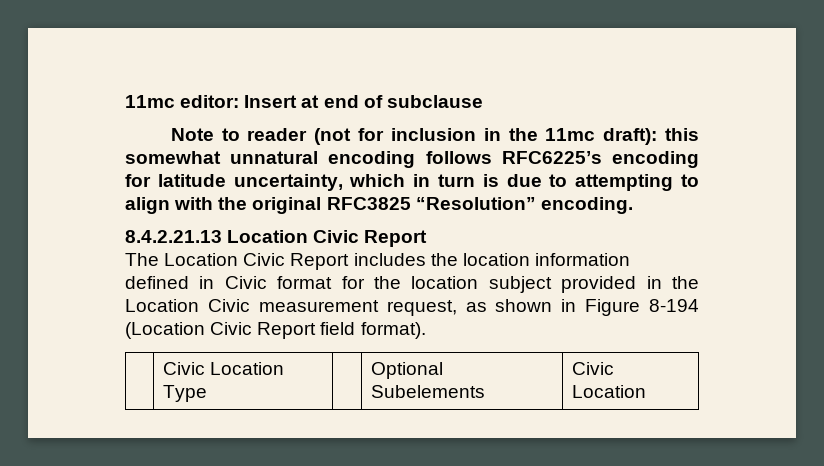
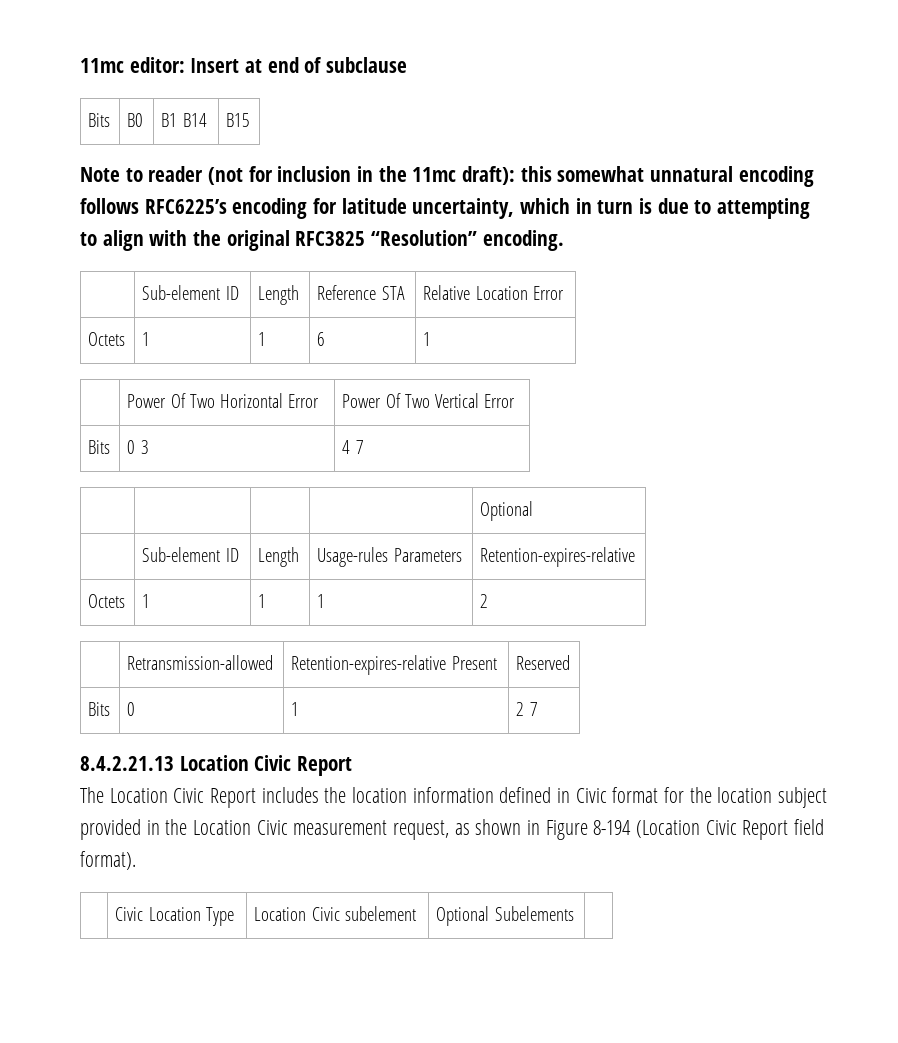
(483, 101) none -> [88,113,111,127] [127,113,144,127] [161,113,207,127] [226,113,251,127] // Bits | B0 | B1 B14 | B15
(633, 205) none -> [142,285,239,300] [258,285,300,305] [317,285,405,300] [423,285,564,300] [88,332,126,346] [142,332,151,346] [258,332,267,346] [317,332,326,346] [423,332,432,346] [127,393,319,408] [342,393,515,408] [88,440,111,454] [127,440,149,454] [342,440,364,454] [480,501,534,521] [142,547,239,562] [258,547,300,567] [317,547,462,567] [480,547,636,567] [88,594,126,608] [142,594,151,608] [258,594,267,608] [317,594,326,608] [480,594,489,608] [127,655,274,670] [291,655,497,675] [516,655,571,670] [88,702,111,716] [127,702,136,716] [291,702,300,716] [516,702,538,716] // | Sub-element ID | Length | Reference STA | Relative Location Error // Octets | 1 | 1 | 6 | 1 // | Power Of Two Horizontal Error | Power Of Two Vertical Error // Bits | 0 3 | 4 7 // | | | | Optional // | Sub-element ID | Length | Usage-rules Parameters | Retention-expires-relative // Octets | 1 | 1 | 1 | 2 // | Retransmission-allowed | Retention-expires-relative Present | Reserved // Bits | 0 | 1 | 2 7
(207, 393) none -> [254,906,416,921] Location Civic subelement
[571,362,614,375] [571,385,646,398] Civic Location -> (574, 913) none

